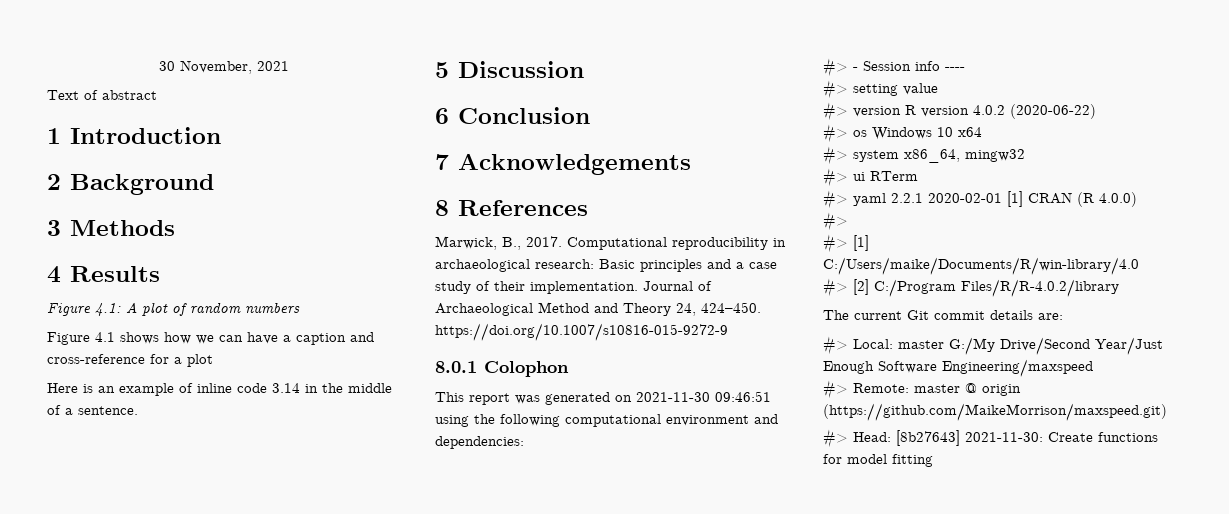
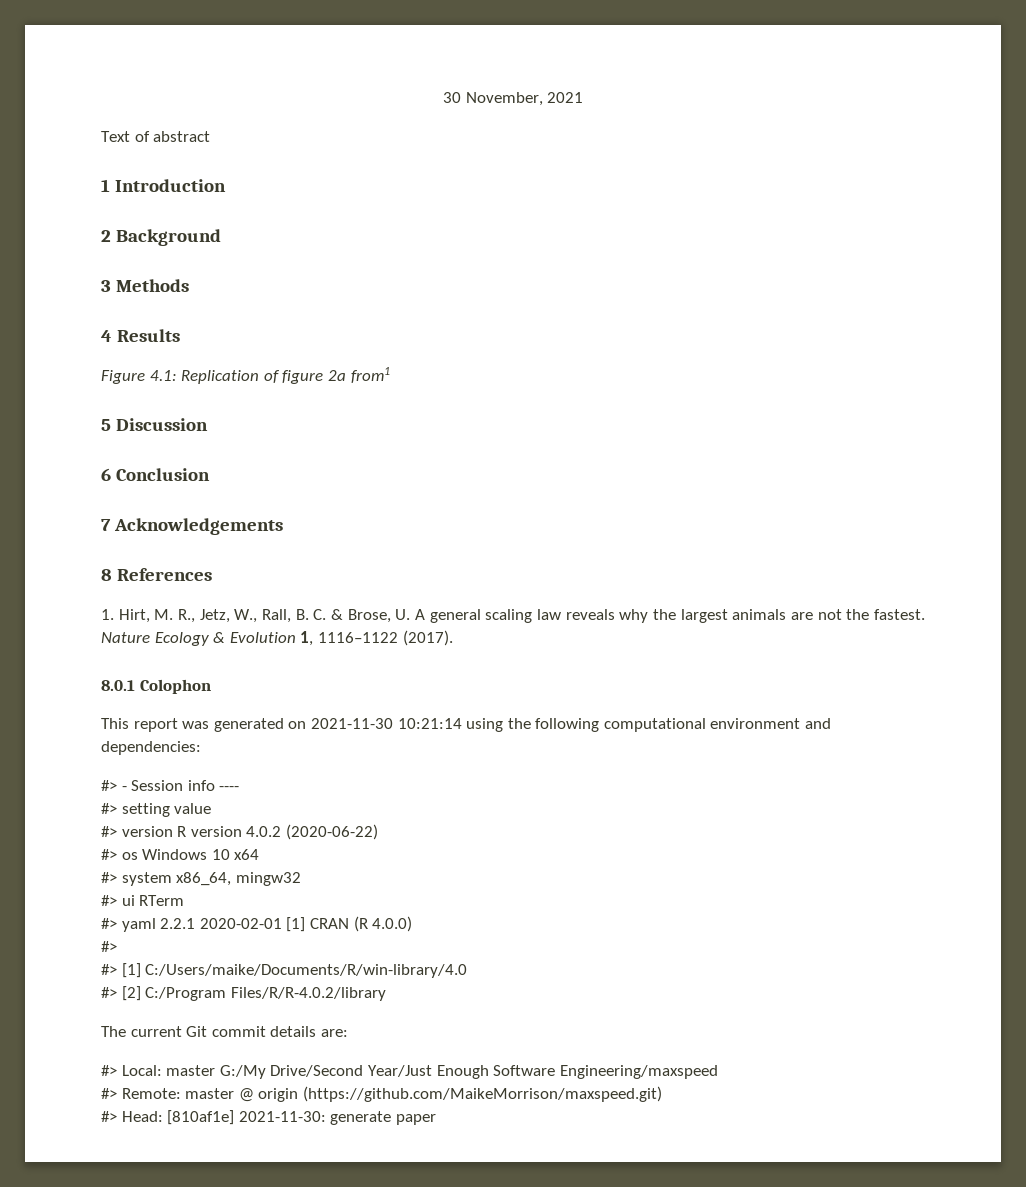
[126,302,300,316] [47,332,374,345] [47,354,213,367] [47,383,392,396] [47,405,138,415] A plot of random numbers // Figure 4.1 shows how we can have a caption and cross-reference for a plot // Here is an example of inline code 3.14 in the middle of a sentence. -> [181,367,390,384] Replication of figure 2a from1
[435,236,786,250] [435,259,777,272] [435,281,712,294] [435,302,761,316] [435,323,728,341] Marwick, B., 2017. Computational reproducibility in archaeological research: Basic principles and a case study of their implementation. Journal of Archaeological Method and Theory 24, 424–450. https://doi.org/10.1007/s10816-015-9272-9 -> [101,609,925,623] [101,630,453,646] 1. Hirt, M. R., Jetz, W., Rall, B. C. & Brose, U. A general scaling law reveals why the largest animals are not the fastest. Nature Ecology & Evolution 1, 1116–1122 (2017).
[715,391,771,402] 09:46:51 -> [397,718,462,729] 10:21:14
[896,430,1158,446] [823,454,933,467] [8b27643] 2021-11-30: Create functions for model fitting -> [167,1110,436,1125] [810af1e] 2021-11-30: generate paper

